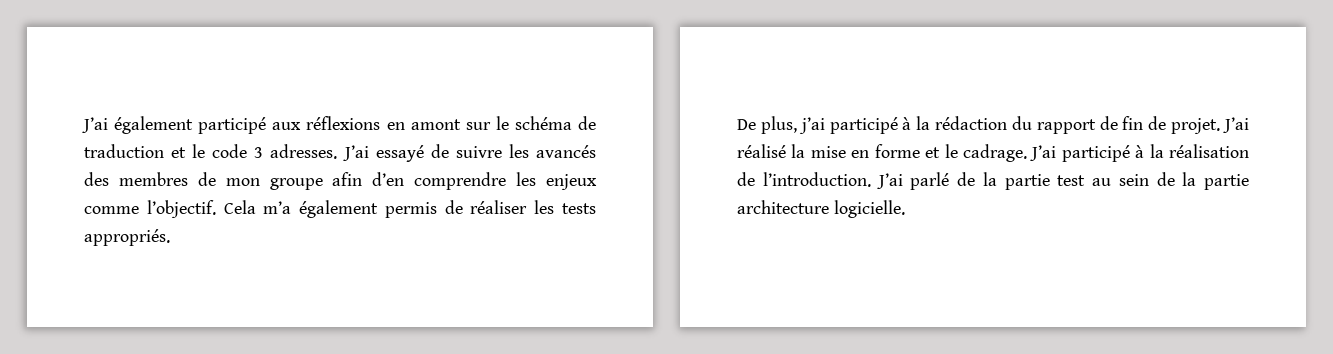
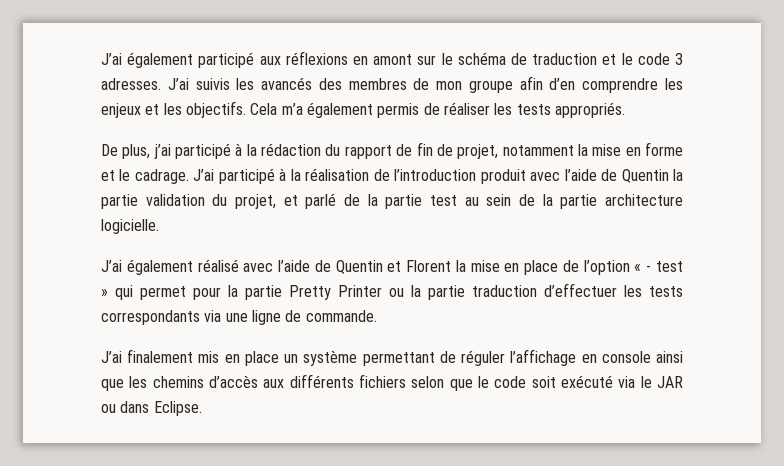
[375,144,502,162] essayé de suivre -> [195,78,230,90] suivis
[84,200,216,218] comme l’objectif. -> [145,101,246,118] et les objectifs.
[1171,117,1250,134] [737,144,786,158] projet. J’ai réalisé -> [457,144,574,159] projet, notamment
[762,172,903,189] l’introduction. J’ai -> [394,169,684,184] [101,194,298,209] l’introduction produit avec l’aide de Quentin la partie validation du projet, et
(905, 209) none -> [101,259,683,275] [101,283,683,300] [101,310,377,325] [101,349,683,366] [101,374,683,391] [101,401,202,416] // J’ai également réalisé avec l’aide de Quentin et Florent la mise en place de l’option « - test » qui permet pour la partie Pretty Printer ou la partie traduction d’effectuer les tests correspondants via une ligne de commande. // J’ai finalement mis en place un système permettant de réguler l’affichage en console ainsi que les chemins d’accès aux différents fichiers selon que le code soit exécuté via le JAR ou dans Eclipse.

